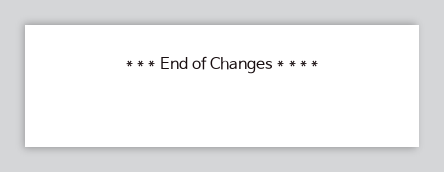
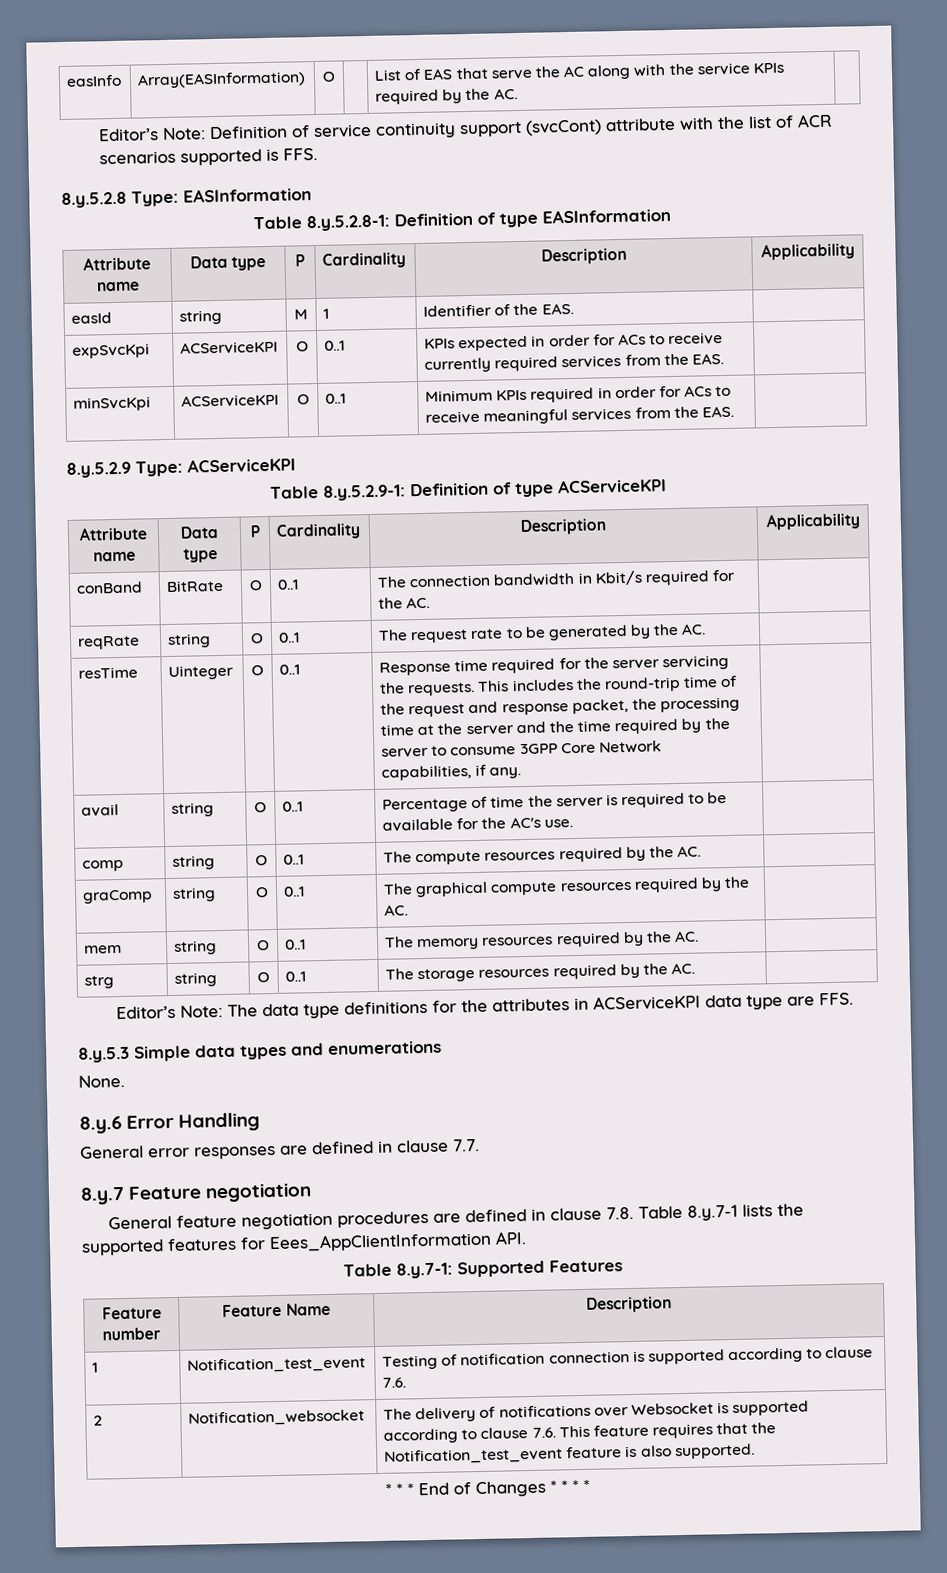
(125, 64) none -> [66,74,123,87] [137,71,307,89] [322,71,336,82] [374,62,785,81] [375,88,518,105] [97,113,833,142] [98,147,318,166] [61,187,312,209] [253,207,671,232] [83,256,151,271] [95,281,140,292] [189,255,267,271] [295,254,305,267] [322,252,407,269] [540,247,627,265] [760,242,855,261] [71,312,113,324] [179,309,223,325] [294,309,308,320] [323,308,330,319] [423,302,574,317] [72,343,151,359] [180,340,279,355] [295,341,309,352] [324,340,346,351] [424,331,724,352] [424,352,724,373] [73,396,152,412] [181,393,280,408] [296,394,310,405] [325,393,347,404] [425,385,732,403] [425,405,734,425] [66,457,296,478] [269,478,667,501] [79,526,148,541] [92,551,136,562] [180,525,219,539] [182,548,218,563] [249,525,261,538] [276,523,362,540] [520,518,607,536] [765,512,860,531] [76,581,144,594] [166,579,225,593] [249,580,263,591] [277,579,300,590] [377,569,736,588] [378,596,431,609] [77,635,141,650] [167,633,212,648] [250,633,264,644] [278,632,301,643] [378,623,707,644] [78,666,139,679] [168,664,235,680] [251,665,264,676] [279,664,301,675] [379,654,730,676] [379,675,739,697] [380,696,741,718] [380,717,730,736] [381,740,662,758] [381,764,522,781] [81,803,120,817] [171,802,215,817] [254,802,267,813] [282,801,304,812] [382,791,728,813] [382,816,573,832] [82,859,125,872] [172,855,216,870] [255,855,268,866] [283,854,305,865] [383,845,702,866] [82,889,154,904] [172,887,217,902] [255,887,269,898] [283,886,306,897] [383,876,751,898] [384,904,409,916] [84,944,123,954] [173,940,218,955] [256,940,270,951] [284,939,307,950] [384,930,700,951] [84,975,115,989] [174,972,218,987] [257,972,270,983] [285,971,307,982] [385,962,696,983] [115,992,854,1020] [78,1040,442,1063] [78,1074,125,1088] [79,1112,261,1134] [80,1138,480,1160] [80,1182,313,1205] [108,1203,805,1230] [81,1231,527,1256] [343,1259,623,1279] [101,1306,162,1320] [102,1327,161,1341] [222,1302,331,1318] [586,1296,672,1313] [92,1362,99,1373] [187,1356,367,1374] [382,1346,874,1370] [382,1377,407,1388] [93,1415,104,1426] [188,1409,366,1427] [383,1400,810,1423] [383,1422,777,1444] [384,1443,755,1465] easInfo | Array(EASInformation) | O | | List of EAS that serve the AC along with the service KPIs required by the AC. | // Editor’s Note: Definition of service continuity support (svcCont) attribute with the list of ACR scenarios supported is FFS. // 8.y.5.2.8 Type: EASInformation // Table 8.y.5.2.8-1: Definition of type EASInformation // Attribute name | Data type | P | Cardinality | Description | Applicability // easId | string | M | 1 | Identifier of the EAS. | // expSvcKpi | ACServiceKPI | O | 0..1 | KPIs expected in order for ACs to receive currently required services from the EAS. | // minSvcKpi | ACServiceKPI | O | 0..1 | Minimum KPIs required in order for ACs to receive meaningful services from the EAS. | // 8.y.5.2.9 Type: ACServiceKPI // Table 8.y.5.2.9-1: Definition of type ACServiceKPI // Attribute name | Data type | P | Cardinality | Description | Applicability // conBand | BitRate | O | 0..1 | The connection bandwidth in Kbit/s required for the AC. | // reqRate | string | O | 0..1 | The request rate to be generated by the AC. | // resTime | Uinteger | O | 0..1 | Response time required for the server servicing the requests. This includes the round-trip time of the request and response packet, the processing time at the server and the time required by the server to consume 3GPP Core Network capabilities, if any. | // avail | string | O | 0..1 | Percentage of time the server is required to be available for the AC's use. | // comp | string | O | 0..1 | The compute resources required by the AC. | // graComp | string | O | 0..1 | The graphical compute resources required by the AC. | // mem | string | O | 0..1 | The memory resources required by the AC. | // strg | string | O | 0..1 | The storage resources required by the AC. | // Editor’s Note: The data type definitions for the attributes in ACServiceKPI data type are FFS. // 8.y.5.3 Simple data types and enumerations // None. // 8.y.6 Error Handling // General error responses are defined in clause 7.7. // 8.y.7 Feature negotiation // General feature negotiation procedures are defined in clause 7.8. Table 8.y.7-1 lists the supported features for Eees_AppClientInformation API. // Table 8.y.7-1: Supported Features // Feature number | Feature Name | Description // 1 | Notification_test_event | Testing of notification connection is supported according to clause 7.6. // 2 | Notification_websocket | The delivery of notifications over Websocket is supported according to clause 7.6. This feature requires that the Notification_test_event feature is also supported. //

